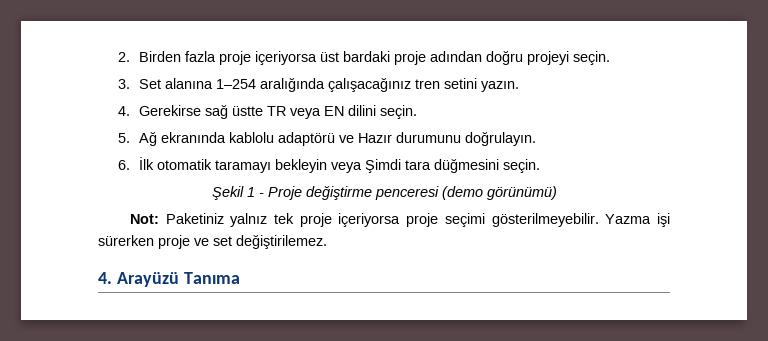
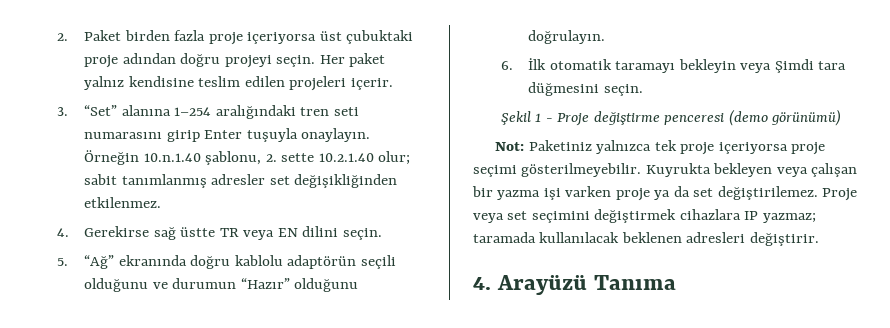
[118,51,181,62] 2. Birden -> [56,30,170,41] 2. Paket birden
[342,51,390,62] bardaki -> [346,30,414,44] çubuktaki
(610, 58) none -> [319,53,386,67] [84,76,393,91] Her paket yalnız kendisine teslim edilen projeleri içerir.
[138,79,161,89] Set -> [84,105,118,116] “Set”
[259,77,519,92] aralığında çalışacağınız tren setini yazın. -> [215,105,359,119] [84,128,371,142] [84,150,411,165] [84,174,398,188] [84,197,162,208] aralığındaki tren seti numarasını girip Enter tuşuyla onaylayın. Örneğin 10.n.1.40 şablonu, 2. sette 10.2.1.40 olur; sabit tanımlanmış adresler set değişikliğinden etkilenmez.
[138,131,461,146] Ağ ekranında kablolu adaptörü ve Hazır durumunu -> [84,255,396,269] [84,278,359,292] “Ağ” ekranında doğru kablolu adaptörün seçili olduğunu ve durumun “Hazır” olduğunu
[230,213,268,227] yalnız -> [596,140,652,154] yalnızca
[605,213,670,227] [98,234,327,249] Yazma işi sürerken proje ve set değiştirilemez. -> [645,163,858,177] [472,186,858,201] [473,209,816,223] [473,232,819,246] Kuyrukta bekleyen veya çalışan bir yazma işi varken proje ya da set değiştirilemez. Proje veya set seçimini değiştirmek cihazlara IP yazmaz; taramada kullanılacak beklenen adresleri değiştirir.

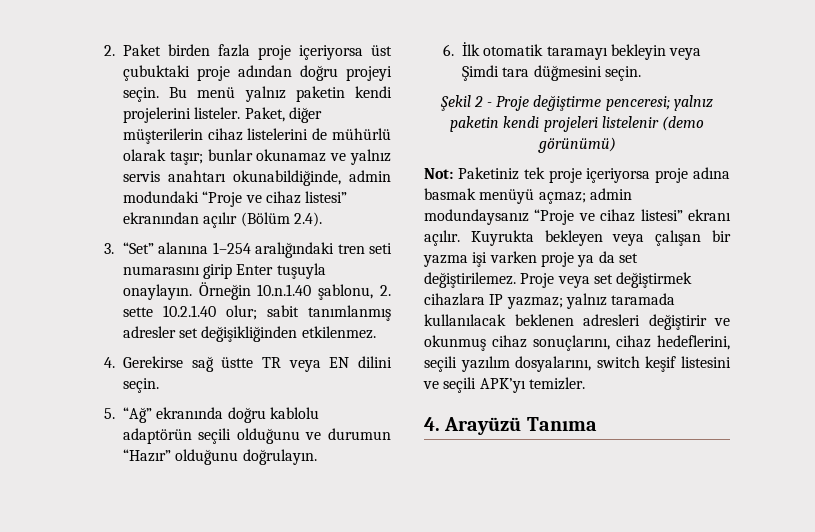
[319,53,386,67] [84,76,393,91] Her paket yalnız kendisine teslim edilen projeleri içerir. -> [169,86,392,102] [122,107,322,123] [122,128,391,144] [122,149,391,165] [122,170,392,186] [122,191,348,207] [122,212,322,228] Bu menü yalnız paketin kendi projelerini listeler. Paket, diğer müşterilerin cihaz listelerini de mühürlü olarak taşır; bunlar okunamaz ve yalnız servis anahtarı okunabildiğinde, admin modundaki “Proje ve cihaz listesi” ekranından açılır (Bölüm 2.4).
[535,113,542,122] 1 -> [474,96,484,107] 2
[664,113,725,125] penceresi -> [605,95,713,111] [449,116,659,132] penceresi; yalnız paketin kendi projeleri listelenir
[596,140,652,154] yalnızca -> (519, 173) none
[473,163,642,177] seçimi gösterilmeyebilir. -> [693,167,730,179] [424,188,632,204] [424,209,731,225] [424,230,460,246] adına basmak menüyü açmaz; admin modundaysanız “Proje ve cihaz listesi” ekranı açılır.
[531,211,590,223] seçimini -> (613, 279) none
(816, 218) none -> [565,293,607,309] yalnız
[749,232,819,246] değiştirir. -> [648,314,730,330] [424,335,730,351] [424,356,731,372] [423,377,585,393] değiştirir ve okunmuş cihaz sonuçlarını, cihaz hedeflerini, seçili yazılım dosyalarını, switch keşif listesini ve seçili APK’yı temizler.

